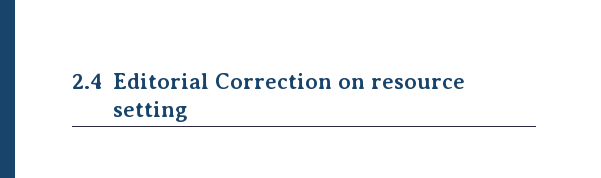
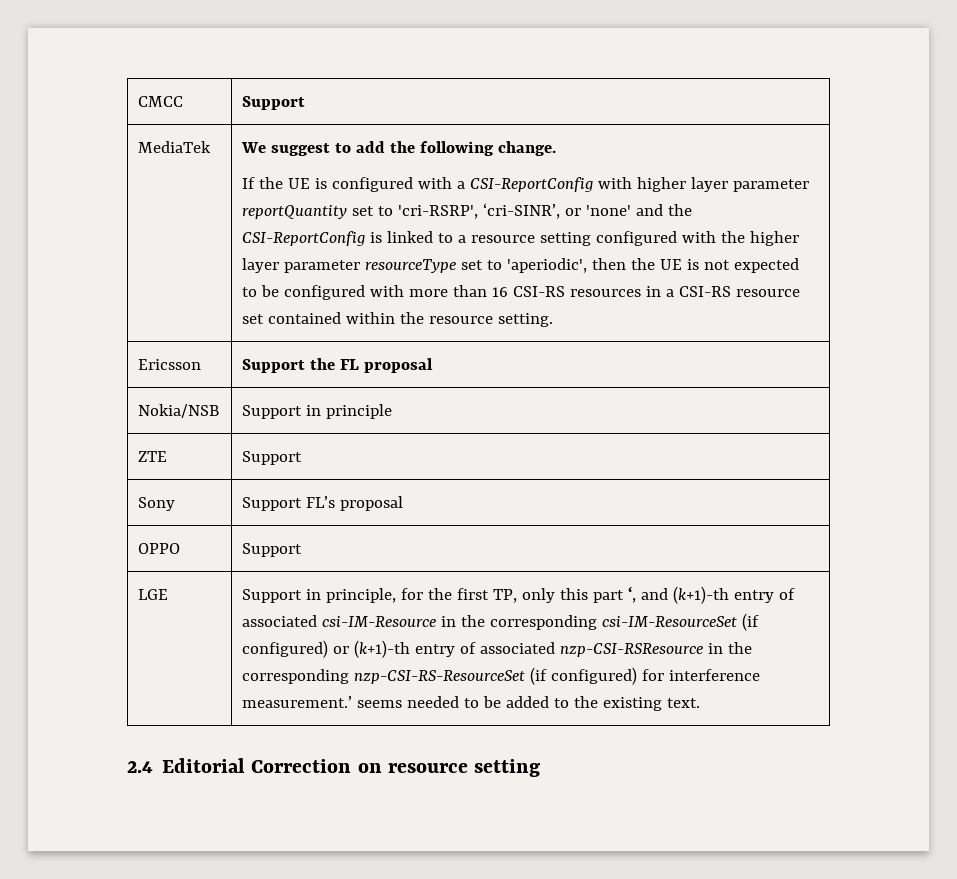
(72, 81) none -> [138,96,184,107] [242,96,306,110] [138,141,212,153] [241,141,557,156] [242,177,810,192] [242,203,693,219] [242,231,800,246] [242,258,800,273] [242,285,801,300] [242,312,554,327] [138,359,202,370] [242,358,434,373] [138,404,220,418] [242,404,393,419] [138,451,168,462] [242,451,303,465] [138,497,176,511] [242,496,404,511] [138,543,181,554] [242,543,303,557] [138,589,169,600] [242,586,796,604] [242,613,760,631] [242,640,753,658] [242,667,761,685] [242,696,701,711] CMCC | Support // MediaTek | We suggest to add the following change. // If the UE is configured with a CSI-ReportConfig with higher layer parameter reportQuantity set to 'cri-RSRP', ‘cri-SINR’, or 'none' and the CSI-ReportConfig is linked to a resource setting configured with the higher layer parameter resourceType set to 'aperiodic', then the UE is not expected to be configured with more than 16 CSI-RS resources in a CSI-RS resource set contained within the resource setting. // Ericsson | Support the FL proposal // Nokia/NSB | Support in principle // ZTE | Support // Sony | Support FL’s proposal // OPPO | Support // LGE | Support in principle, for the first TP, only this part ‘, and (k+1)-th entry of associated csi-IM-Resource in the corresponding csi-IM-ResourceSet (if configured) or (k+1)-th entry of associated nzp-CSI-RSResource in the corresponding nzp-CSI-RS-ResourceSet (if configured) for interference measurement.’ seems needed to be added to the existing text. //

